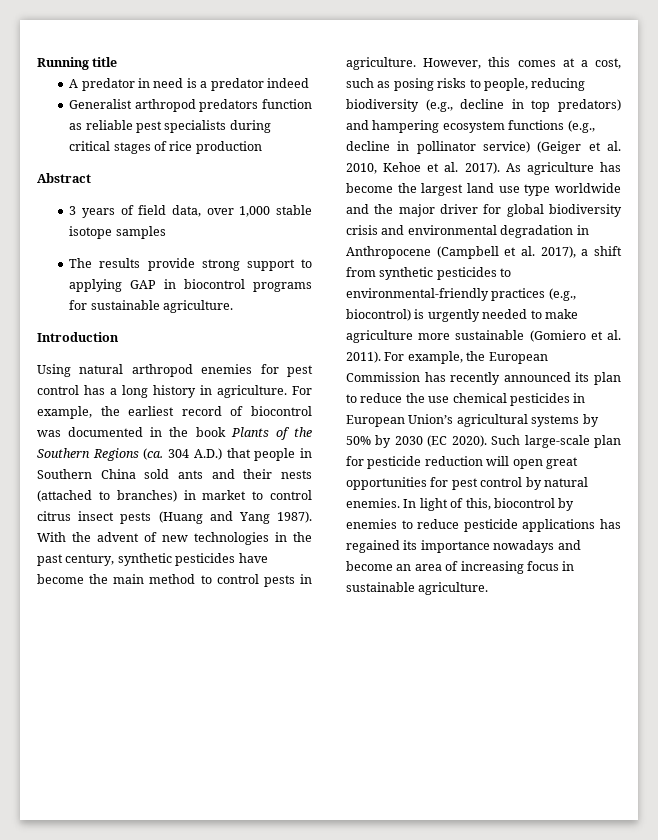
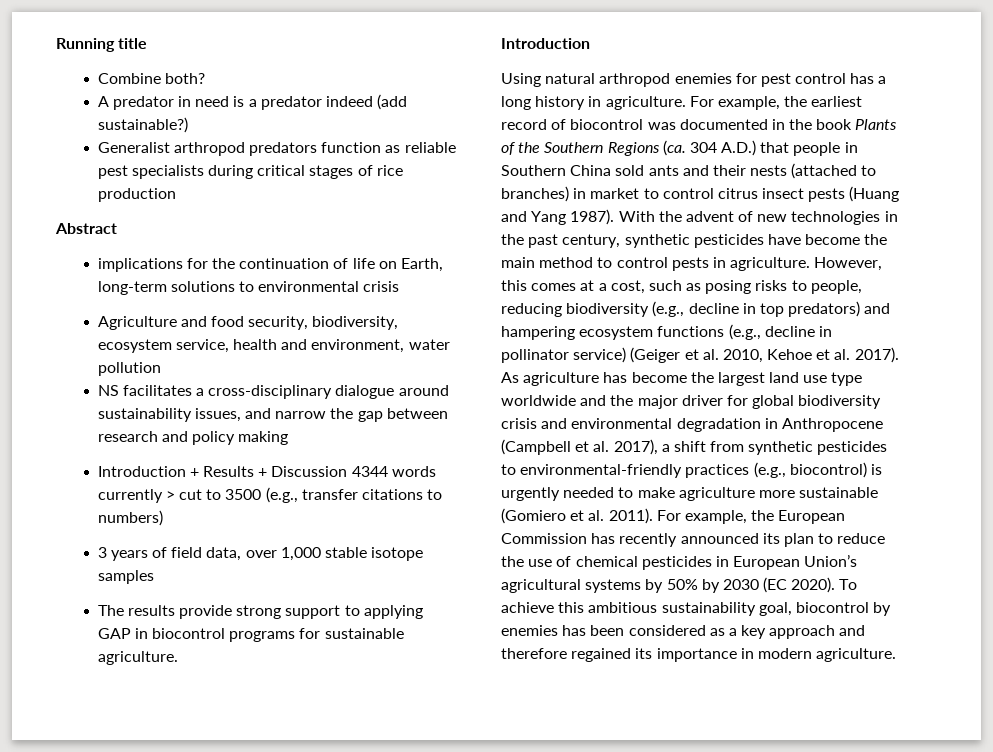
(118, 62) none -> [97,73,205,84] // Combine both?
(309, 83) none -> [377,94,408,110] [97,117,188,133] (add sustainable?)
(91, 178) none -> [97,258,444,272] [97,281,400,295] [97,316,399,330] [97,339,450,353] [97,362,161,376] [97,385,449,399] [97,408,448,422] [97,431,289,445] [97,466,436,477] [97,487,443,503] [97,510,163,526] // implications for the continuation of life on Earth, long-term solutions to environmental crisis // Agriculture and food security, biodiversity, ecosystem service, health and environment, water pollution // NS facilitates a cross-disciplinary dialogue around sustainability issues, and narrow the gap between research and policy making // Introduction + Results + Discussion 4344 words currently > cut to 3500 (e.g., transfer citations to numbers)
(450, 399) none -> [556,556,572,567] of
[491,435,621,448] [346,456,578,469] [346,477,588,490] [346,498,575,511] [346,519,621,532] [346,540,581,553] [346,561,575,574] [346,582,415,592] Such large-scale plan for pesticide reduction will open great opportunities for pest control by natural enemies. In light of this, biocontrol by enemies to reduce pesticide applications has regained its importance nowadays and become an area of increasing focus in sustainable -> [839,579,858,590] [501,602,892,616] [501,625,866,639] [501,648,812,662] To achieve this ambitious sustainability goal, biocontrol by enemies has been considered as a key approach and therefore regained its importance in modern

